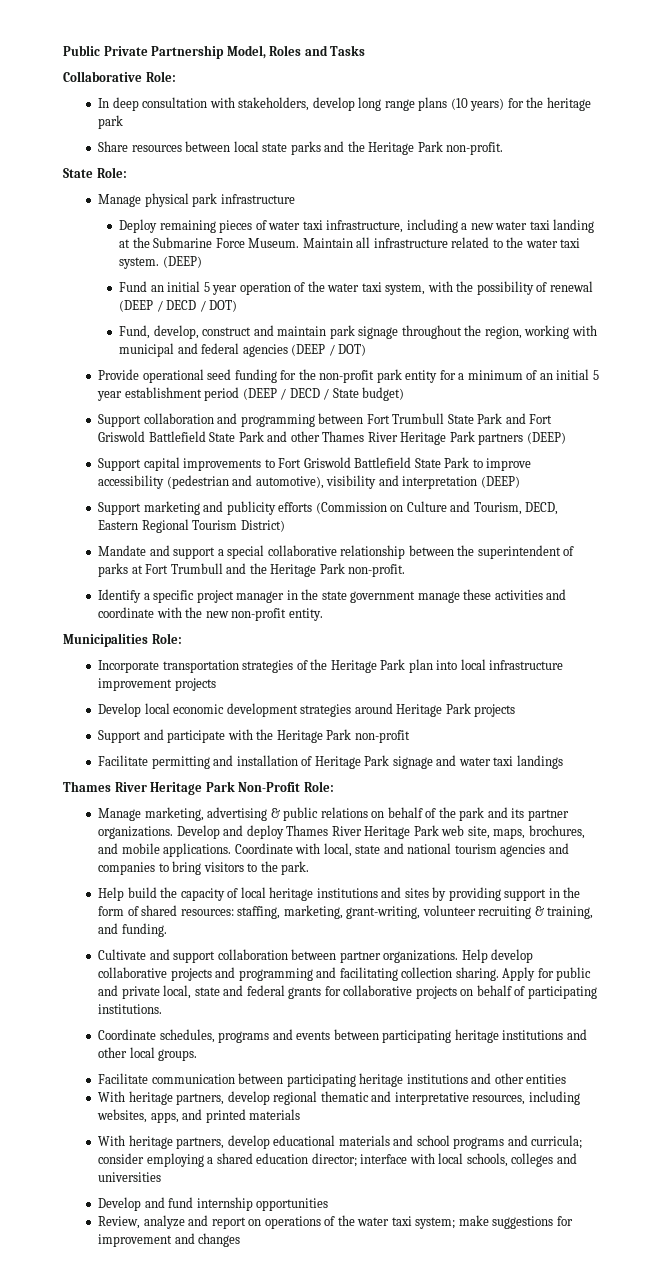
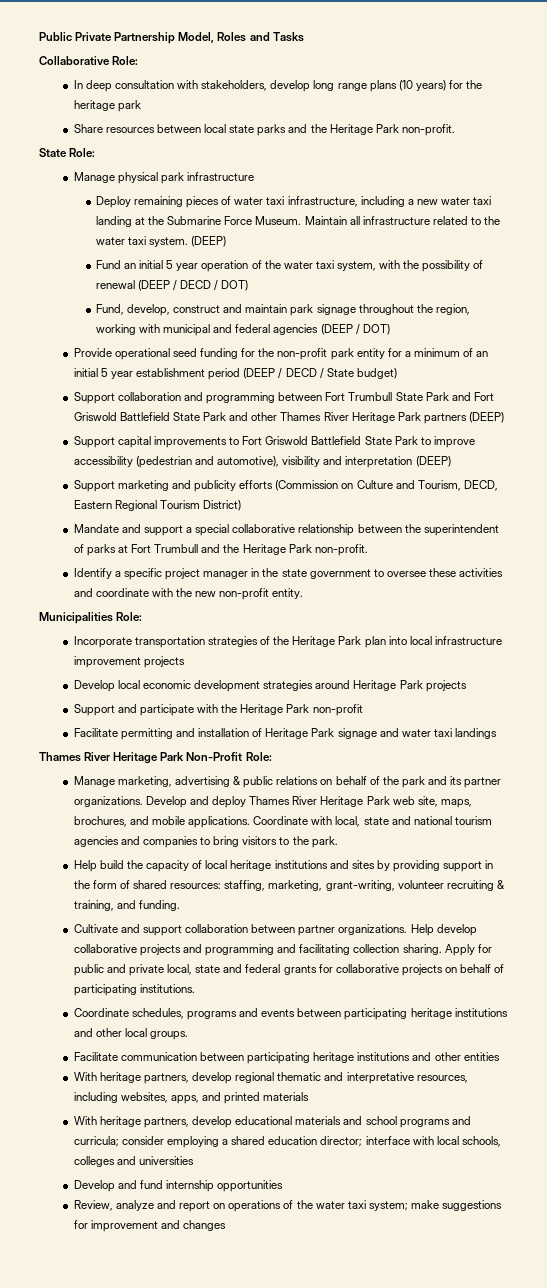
[417,591,460,603] manage -> [373,569,426,577] to oversee

